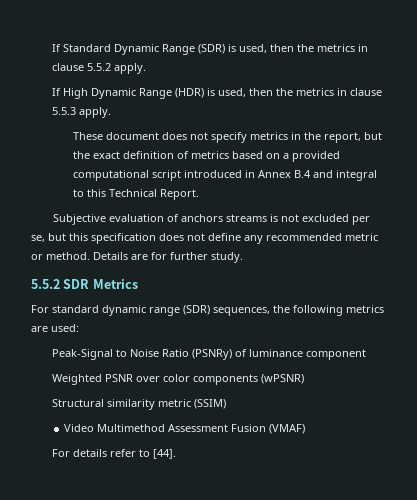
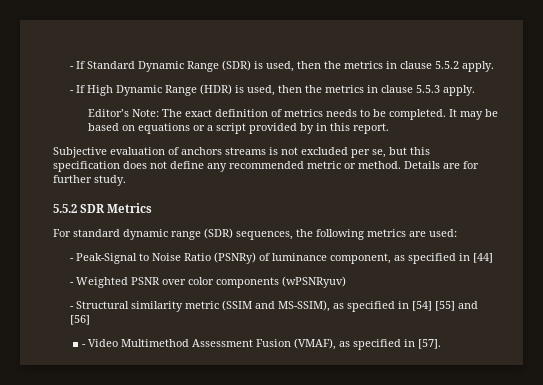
(51, 48) none -> [70,66,75,69] -
(146, 68) none -> [70,90,75,93] -
[72,132,382,143] [72,151,340,162] [72,170,377,181] [72,189,199,200] These document does not specify metrics in the report, but the exact definition of metrics based on a provided computational script introduced in Annex B.4 and integral to this Technical Report. -> [87,109,498,120] [87,123,389,134] Editor’s Note: The exact definition of metrics needs to be completed. It may be based on equations or a script provided by in this report.
(79, 328) none -> [70,258,75,261] -
[305,349,366,360] component // -> [330,253,494,264] [70,282,75,285] component, as specified in [44] // -
[260,374,304,384] (wPSNR) // -> [282,276,347,288] [70,306,75,309] (wPSNRyuv) // -
[193,399,226,409] [64,424,306,434] [51,449,176,459] (SSIM) // Video Multimethod Assessment Fusion (VMAF) // For details refer to [44]. -> [222,300,479,312] [70,315,91,325] [82,338,442,350] (SSIM and MS-SSIM), as specified in [54] [55] and [56] // - Video Multimethod Assessment Fusion (VMAF), as specified in [57].

